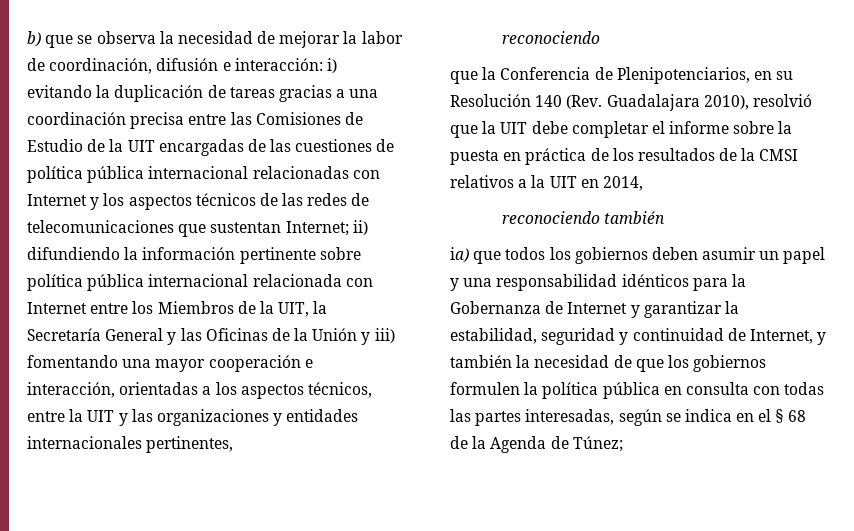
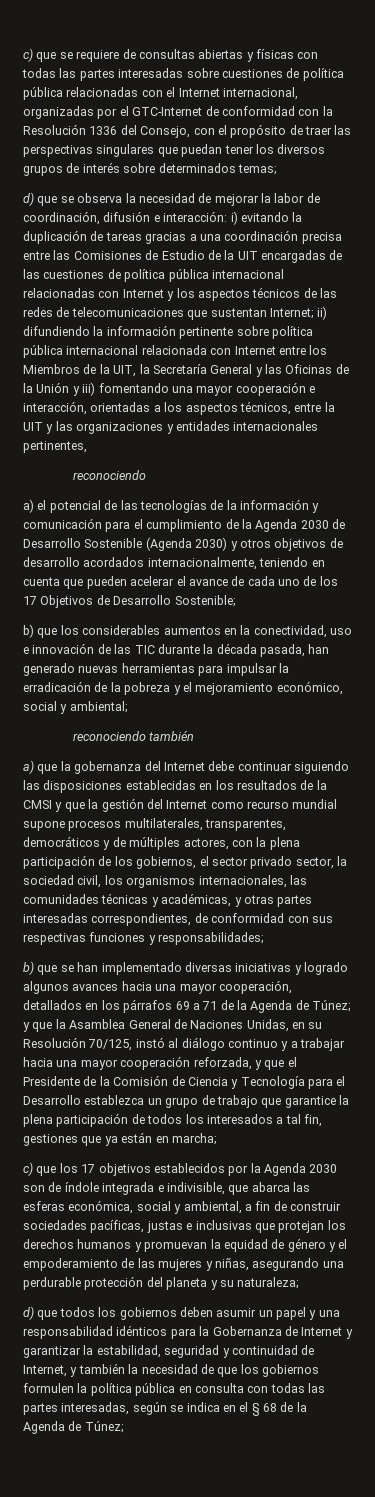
[27,31,41,47] b) -> [23,48,319,62] [22,68,344,81] [23,87,298,100] [23,106,333,119] [23,124,352,138] [23,144,326,157] [23,162,277,176] [23,192,34,206] c) que se requiere de consultas abiertas y físicas con todas las partes interesadas sobre cuestiones de política pública relacionadas con el Internet internacional, organizadas por el GTC-Internet de conformidad con la Resolución 1336 del Consejo, con el propósito de traer las perspectivas singulares que puedan tener los diversos grupos de interés sobre determinados temas; // d)
[450,67,794,84] [450,94,812,111] [450,121,793,138] [450,148,609,165] que la Conferencia de Plenipotenciarios, en su Resolución 140 (Rev. Guadalajara 2010), resolvió que la UIT debe completar el informe sobre la puesta en práctica de -> [23,499,320,513] [23,518,345,532] [23,537,343,551] [23,557,325,570] [23,576,338,589] [23,595,236,608] [23,624,352,638] [23,643,330,657] [23,663,289,676] [23,681,343,695] [23,701,128,714] [72,730,195,741] [23,760,349,774] [23,780,213,793] a) el potencial de las tecnologías de la información y comunicación para el cumplimiento de la Agenda 2030 de Desarrollo Sostenible (Agenda 2030) y otros objetivos de desarrollo acordados internacionalmente, teniendo en cuenta que pueden acelerar el avance de cada uno de los 17 Objetivos de Desarrollo Sostenible; // b) que los considerables aumentos en la conectividad, uso e innovación de las TIC durante la década pasada, han generado nuevas herramientas para impulsar la erradicación de la pobreza y el mejoramiento económico, social y ambiental; // reconociendo también // a) que la gobernanza del Internet debe continuar siguiendo las disposiciones establecidas en
[450,175,643,191] [501,211,666,224] [450,247,469,263] relativos a la UIT en 2014, // reconociendo también // ia) -> [55,798,338,812] [23,818,287,831] [23,836,300,850] [23,855,347,869] [23,875,307,888] [23,893,313,907] [23,913,333,926] [23,932,265,945] [23,961,348,975] [23,980,292,994] [23,999,352,1013] [23,1019,323,1032] [23,1037,345,1051] [23,1056,297,1070] [23,1075,346,1089] [23,1095,349,1108] [23,1113,322,1127] [23,1132,217,1146] [23,1162,338,1176] [23,1182,310,1195] [23,1200,341,1214] [23,1220,346,1233] [23,1238,348,1252] [23,1258,344,1271] [23,1276,300,1290] [23,1306,34,1320] y que la gestión del Internet como recurso mundial supone procesos multilaterales, transparentes, democráticos y de múltiples actores, con la plena participación de los gobiernos, el sector privado sector, la sociedad civil, los organismos internacionales, las comunidades técnicas y académicas, y otras partes interesadas correspondientes, de conformidad con sus respectivas funciones y responsabilidades; // b) que se han implementado diversas iniciativas y logrado algunos avances hacia una mayor cooperación, detallados en los párrafos 69 a 71 de la Agenda de Túnez; y que la Asamblea General de Naciones Unidas, en su Resolución 70/125, instó al diálogo continuo y a trabajar hacia una mayor cooperación reforzada, y que el Presidente de la Comisión de Ciencia y Tecnología para el Desarrollo establezca un grupo de trabajo que garantice la plena participación de todos los interesados a tal fin, gestiones que ya están en marcha; // c) que los 17 objetivos establecidos por la Agenda 2030 son de índole integrada e indivisible, que abarca las esferas económica, social y ambiental, a fin de construir sociedades pacíficas, justas e inclusivas que protejan los derechos humanos y promuevan la equidad de género y el empoderamiento de las mujeres y niñas, asegurando una perdurable protección del planeta y su naturaleza; // d)

